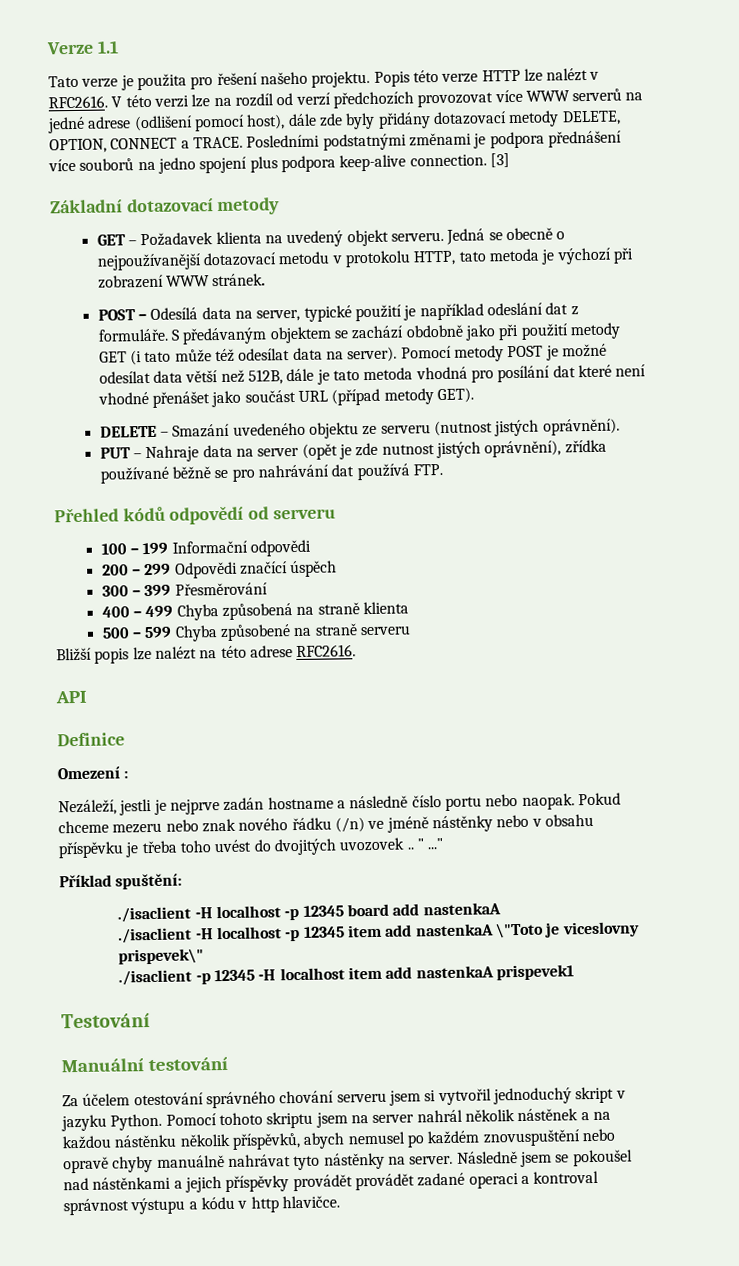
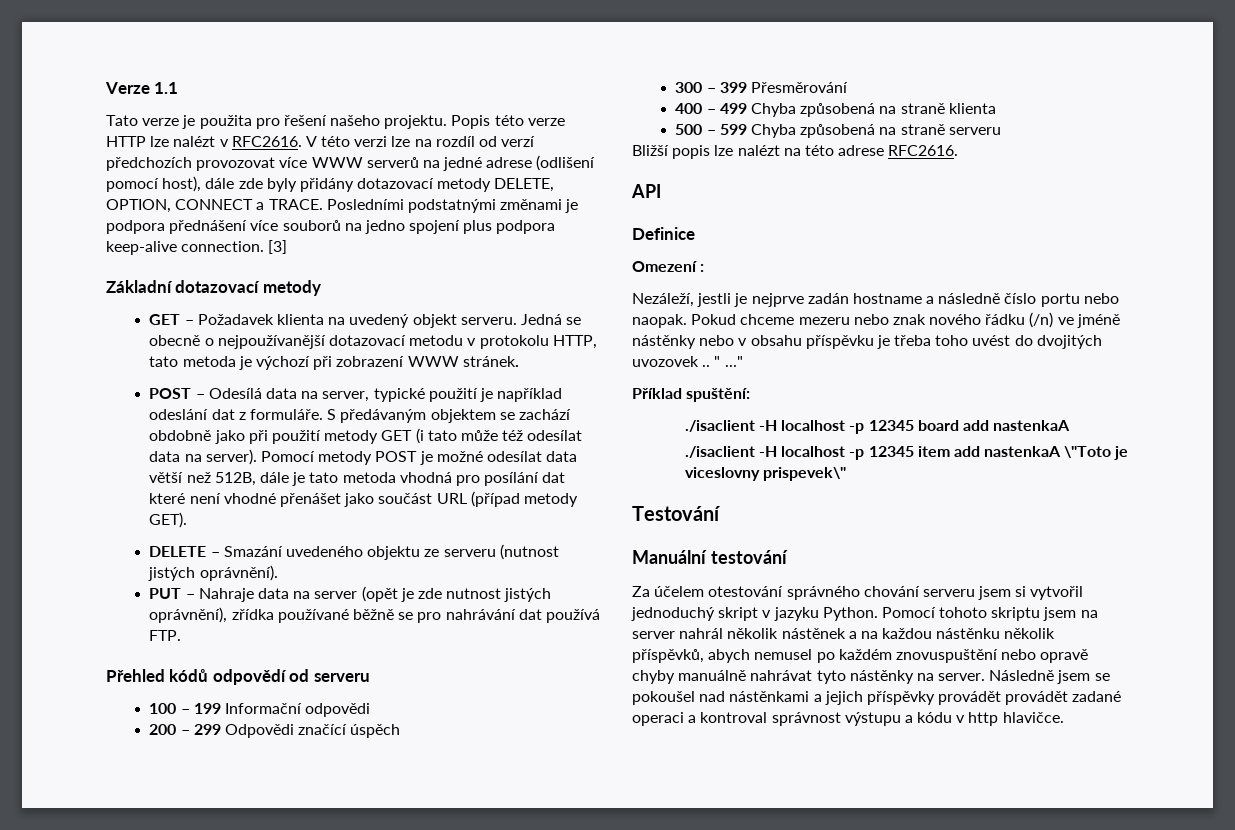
[220,624,292,642] způsobené -> [800,124,876,138] způsobená
[118,964,574,986] // ./isaclient -p 12345 -H localhost item add nastenkaA prispevek1 -> (846, 474) none

